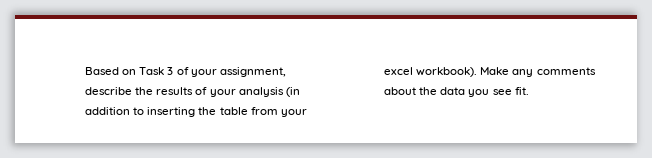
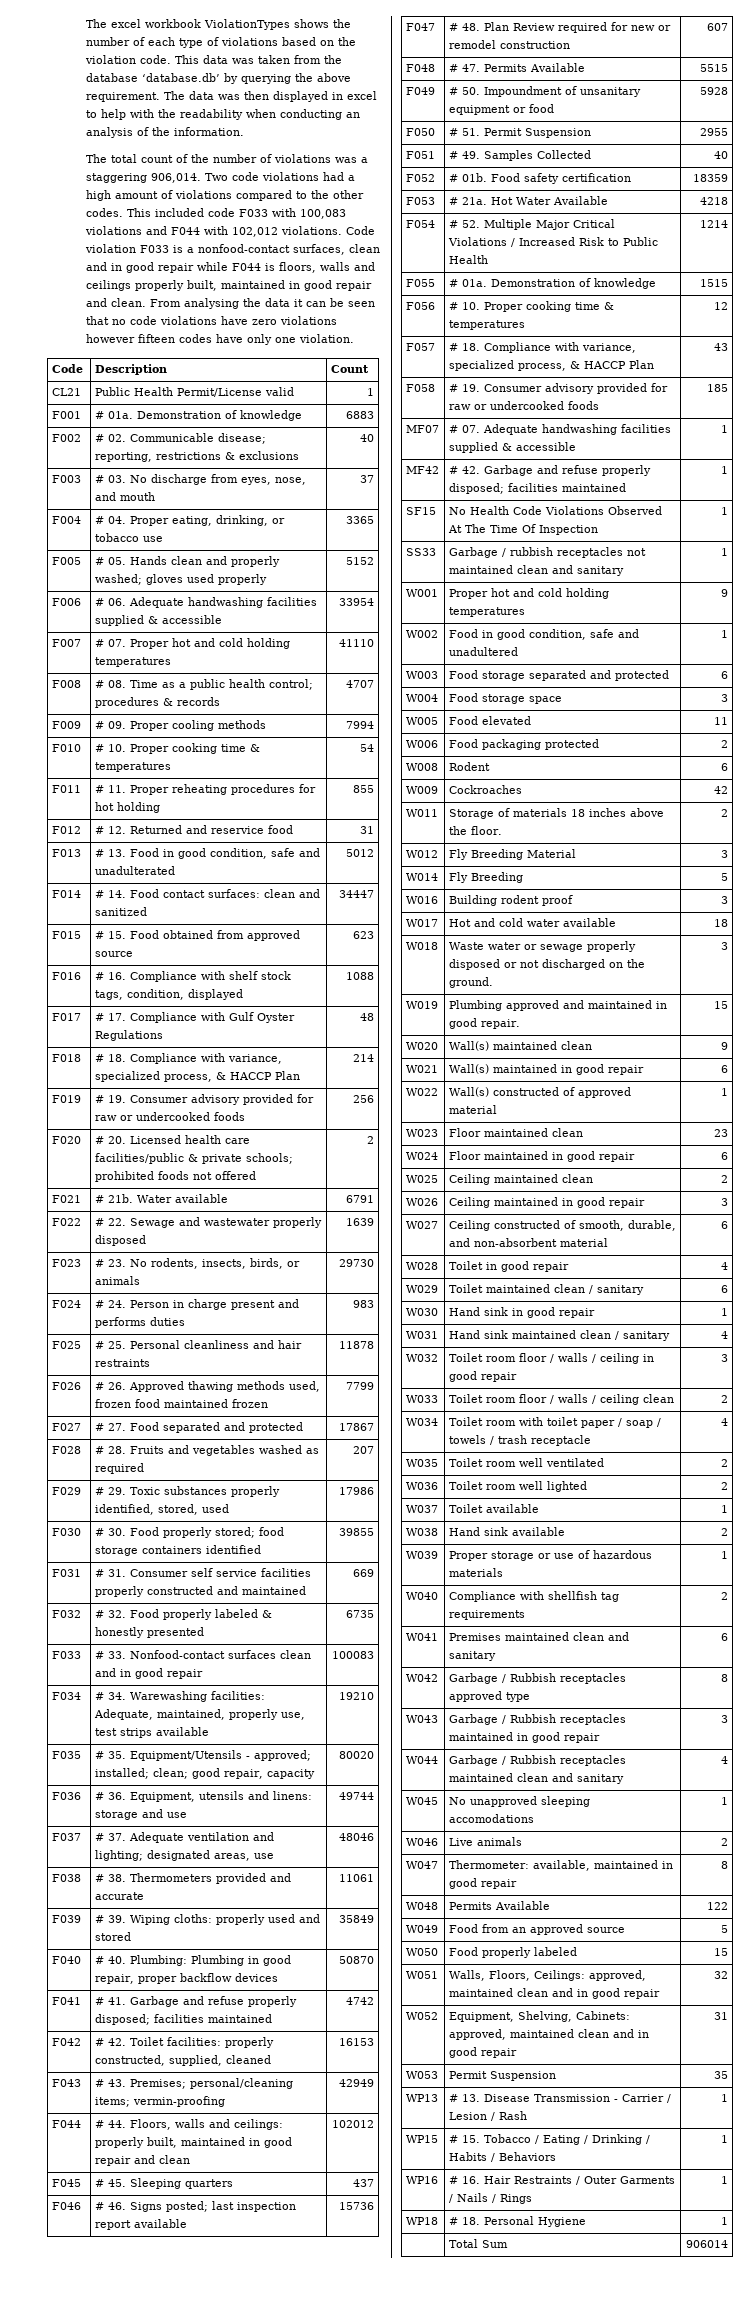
[85,67,286,77] [85,87,300,97] [85,107,307,117] [384,67,596,77] [384,87,529,97] Based on Task 3 of your assignment, describe the results of your analysis (in addition to inserting the table from your excel workbook). Make any comments about the data you see fit. -> [85,19,351,30] [85,37,356,48] [84,55,342,64] [85,73,351,84] [85,91,377,102] [85,109,360,120] [85,127,244,138] [85,154,368,163] [85,172,355,183] [85,190,364,201] [85,208,346,219] [84,226,375,237] [84,244,380,255] [85,262,375,273] [85,280,372,291] [85,298,375,309] [85,316,337,325] [85,334,354,345] [51,364,83,373] [94,364,167,375] [330,365,369,373] [51,388,81,396] [94,387,294,397] [367,388,375,396] [51,411,81,419] [94,410,302,421] [346,411,375,419] [51,434,81,442] [94,433,266,444] [94,451,299,462] [360,434,375,442] [51,475,81,483] [94,474,306,485] [94,492,155,501] [360,475,375,483] [51,516,81,524] [94,515,285,526] [94,533,163,542] [346,516,375,524] [51,557,81,565] [94,556,280,567] [94,574,267,585] [346,557,375,565] [51,598,81,606] [94,597,317,608] [94,615,222,626] [339,598,375,606] [51,639,81,647] [94,638,290,649] [94,657,171,667] [339,639,375,647] [51,680,81,688] [94,679,313,690] [94,697,220,708] [346,680,375,688] [51,721,81,729] [94,720,266,731] [346,721,375,729] [51,744,81,752] [94,743,260,754] [94,762,171,772] [360,744,375,752] [51,785,81,793] [94,784,316,795] [94,802,160,813] [353,785,375,793] [51,826,81,834] [94,825,293,834] [360,826,375,834] [51,849,81,857] [94,848,320,859] [94,866,175,875] [346,849,375,857] [51,890,81,898] [94,889,320,898] [94,907,147,916] [339,890,375,898] [51,931,81,939] [94,930,300,941] [94,951,133,957] [353,931,375,939] [51,972,81,980] [94,971,291,982] [94,989,243,1000] [346,972,375,980] [51,1013,81,1021] [94,1012,295,1023] [94,1030,163,1041] [360,1013,375,1021] [51,1054,81,1062] [94,1053,282,1064] [94,1071,300,1082] [353,1054,375,1062] [51,1095,81,1103] [94,1094,314,1105] [94,1112,245,1121] [353,1095,375,1103] [51,1136,81,1144] [94,1135,250,1144] [94,1153,293,1164] [94,1171,256,1182] [367,1136,375,1144] [51,1195,81,1203] [94,1194,228,1203] [346,1195,375,1203] [51,1218,81,1226] [94,1217,322,1228] [94,1235,146,1246] [346,1218,375,1226] [51,1259,81,1267] [94,1258,300,1269] [94,1276,140,1285] [339,1259,375,1267] [51,1300,81,1308] [94,1299,299,1310] [94,1317,185,1328] [353,1300,375,1308] [51,1341,81,1349] [94,1340,302,1349] [94,1359,150,1367] [339,1341,375,1349] [51,1382,81,1390] [94,1381,320,1392] [94,1399,268,1408] [346,1382,375,1390] [51,1423,81,1431] [94,1422,303,1433] [339,1423,375,1431] [51,1446,81,1454] [94,1445,319,1456] [94,1463,144,1474] [353,1446,375,1454] [51,1487,81,1495] [94,1486,280,1497] [94,1504,229,1515] [339,1487,375,1495] [51,1528,81,1536] [94,1527,284,1538] [94,1545,261,1556] [339,1528,375,1536] [51,1569,81,1577] [94,1568,311,1577] [94,1586,306,1597] [353,1569,375,1577] [51,1610,81,1618] [94,1609,272,1620] [94,1627,204,1638] [346,1610,375,1618] [51,1651,81,1659] [94,1650,311,1659] [94,1668,203,1679] [332,1651,375,1659] [51,1692,81,1700] [94,1691,265,1702] [93,1709,305,1720] [94,1727,209,1738] [339,1692,375,1700] [51,1751,81,1759] [94,1750,311,1761] [94,1768,315,1779] [339,1751,375,1759] [51,1792,81,1800] [94,1791,312,1802] [94,1809,187,1820] [339,1792,375,1800] [51,1833,81,1841] [94,1832,274,1843] [94,1850,274,1861] [339,1833,375,1841] [51,1874,81,1882] [94,1873,291,1884] [94,1892,144,1900] [339,1874,375,1882] [51,1915,81,1923] [94,1914,320,1925] [94,1932,131,1941] [339,1915,375,1923] [51,1956,81,1964] [94,1955,291,1966] [94,1973,278,1984] [339,1956,375,1964] [51,1997,81,2005] [94,1996,297,2007] [94,2014,272,2025] [346,1997,375,2005] [51,2038,81,2046] [94,2037,274,2048] [94,2055,271,2066] [339,2038,375,2046] [51,2079,81,2087] [94,2078,293,2089] [94,2096,225,2107] [339,2079,375,2087] [51,2120,81,2128] [94,2119,283,2130] [94,2137,292,2148] [94,2155,190,2166] [332,2120,375,2128] [51,2179,81,2187] [94,2178,233,2189] [353,2179,375,2187] [51,2202,81,2210] [94,2201,296,2212] [94,2219,187,2230] [339,2202,375,2210] [405,23,435,31] [448,22,671,33] [448,40,570,49] [707,23,729,31] [405,64,435,72] [448,63,585,72] [700,64,729,72] [405,87,435,95] [448,86,641,97] [448,104,554,115] [700,87,729,95] [405,128,435,136] [448,128,591,138] [700,128,729,136] [405,151,435,159] [448,150,591,161] [714,151,729,159] [405,174,435,182] [448,173,631,184] [693,174,729,182] [405,197,435,205] [448,196,608,205] [700,197,729,205] [405,220,435,228] [448,219,615,230] [447,237,658,247] [448,255,488,264] [700,220,729,228] [405,279,435,287] [448,278,656,289] [700,279,729,287] [405,302,435,310] [448,301,614,312] [448,320,525,330] [714,302,729,310] [405,343,435,351] [448,342,636,353] [448,360,654,371] [714,343,729,351] [405,384,435,392] [448,383,668,394] [448,401,599,410] [707,384,729,392] [405,425,439,433] [448,424,671,435] [448,442,576,453] [721,425,729,433] [405,466,439,474] [448,465,651,476] [448,483,626,494] [721,466,729,474] [405,507,436,515] [448,506,662,515] [447,524,598,535] [721,507,729,515] [405,548,436,556] [448,547,646,558] [448,565,624,576] [721,548,729,556] [405,589,438,597] [448,588,609,599] [448,607,525,617] [721,589,729,597] [405,630,438,638] [448,629,639,640] [448,647,518,656] [721,630,729,638] [405,671,438,679] [448,670,669,681] [721,671,729,679] [405,694,438,702] [448,693,562,704] [721,694,729,702] [405,717,438,725] [448,716,531,725] [714,717,729,725] [405,740,438,748] [448,739,599,750] [721,740,729,748] [405,763,438,771] [448,762,490,771] [721,763,729,771] [405,786,438,794] [448,785,522,794] [714,786,729,794] [405,809,438,817] [448,808,664,819] [448,826,502,835] [721,809,729,817] [405,850,438,858] [448,849,576,860] [721,850,729,858] [405,873,438,881] [448,872,523,883] [721,873,729,881] [405,896,438,904] [448,895,573,906] [721,896,729,904] [405,919,438,927] [448,918,616,927] [714,919,729,927] [405,942,438,950] [448,941,636,952] [448,959,645,970] [448,977,493,988] [721,942,729,950] [405,1001,438,1009] [448,1000,667,1011] [448,1018,520,1029] [714,1001,729,1009] [405,1042,438,1050] [448,1041,592,1051] [721,1042,729,1050] [405,1065,438,1073] [448,1064,644,1075] [721,1065,729,1073] [405,1088,438,1096] [448,1087,631,1098] [448,1105,497,1114] [721,1088,729,1096] [405,1129,438,1137] [448,1128,583,1137] [714,1129,729,1137] [405,1152,438,1160] [448,1151,635,1162] [721,1152,729,1160] [405,1175,438,1183] [448,1174,593,1185] [721,1175,729,1183] [405,1198,438,1206] [448,1197,645,1208] [721,1198,729,1206] [405,1221,438,1229] [448,1220,676,1231] [448,1238,608,1247] [721,1221,729,1229] [405,1262,438,1270] [448,1261,569,1272] [721,1262,729,1270] [405,1285,438,1293] [448,1284,644,1295] [721,1285,729,1293] [405,1308,438,1316] [448,1307,595,1318] [721,1308,729,1316] [405,1331,438,1339] [448,1330,670,1341] [721,1331,729,1339] [405,1354,438,1362] [448,1353,654,1364] [448,1371,517,1382] [721,1354,729,1362] [405,1395,438,1403] [448,1394,674,1405] [721,1395,729,1403] [405,1418,438,1426] [448,1417,661,1428] [448,1435,591,1446] [721,1418,729,1426] [405,1459,438,1467] [448,1458,604,1467] [721,1459,729,1467] [405,1482,438,1490] [448,1481,587,1492] [721,1482,729,1490] [405,1505,438,1513] [448,1504,539,1513] [721,1505,729,1513] [405,1528,438,1536] [448,1527,565,1536] [721,1528,729,1536] [405,1551,438,1559] [448,1550,652,1561] [448,1568,503,1577] [721,1551,729,1559] [405,1592,438,1600] [448,1591,619,1602] [448,1610,525,1620] [721,1592,729,1600] [405,1633,438,1641] [448,1632,629,1641] [448,1651,496,1661] [721,1633,729,1641] [405,1674,438,1682] [448,1673,626,1684] [448,1691,530,1702] [721,1674,729,1682] [405,1715,438,1723] [448,1714,626,1725] [448,1732,600,1743] [721,1715,729,1723] [405,1756,438,1764] [448,1755,626,1766] [448,1773,624,1784] [721,1756,729,1764] [405,1797,438,1805] [448,1796,590,1807] [448,1814,534,1823] [721,1797,729,1805] [405,1838,438,1846] [448,1837,522,1846] [721,1838,729,1846] [405,1861,438,1869] [448,1860,673,1871] [448,1878,517,1889] [721,1861,729,1869] [405,1902,438,1910] [448,1901,550,1910] [707,1902,729,1910] [405,1925,438,1933] [448,1924,625,1935] [721,1925,729,1933] [405,1948,438,1956] [448,1947,577,1958] [714,1948,729,1956] [405,1971,438,1979] [448,1970,646,1981] [448,1988,660,1999] [714,1971,729,1979] [405,2012,438,2020] [448,2011,630,2022] [448,2029,649,2040] [448,2047,517,2058] [714,2012,729,2020] [405,2071,438,2079] [448,2071,556,2081] [714,2071,729,2079] [405,2094,438,2102] [448,2094,671,2103] [448,2111,527,2121] [721,2094,729,2102] [405,2135,438,2143] [448,2134,650,2145] [448,2152,556,2162] [721,2135,729,2143] [405,2176,438,2184] [448,2176,675,2185] [448,2193,532,2204] [721,2176,729,2184] [405,2217,438,2225] [448,2216,586,2227] [721,2217,729,2225] [448,2239,508,2248] [686,2240,729,2248] The excel workbook ViolationTypes shows the number of each type of violations based on the violation code. This data was taken from the database ‘database.db’ by querying the above requirement. The data was then displayed in excel to help with the readability when conducting an analysis of the information. // The total count of the number of violations was a staggering 906,014. Two code violations had a high amount of violations compared to the other codes. This included code F033 with 100,083 violations and F044 with 102,012 violations. Code violation F033 is a nonfood-contact surfaces, clean and in good repair while F044 is floors, walls and ceilings properly built, maintained in good repair and clean. From analysing the data it can be seen that no code violations have zero violations however fifteen codes have only one violation. // Code | Description | Count // CL21 | Public Health Permit/License valid | 1 // F001 | # 01a. Demonstration of knowledge | 6883 // F002 | # 02. Communicable disease; reporting, restrictions & exclusions | 40 // F003 | # 03. No discharge from eyes, nose, and mouth | 37 // F004 | # 04. Proper eating, drinking, or tobacco use | 3365 // F005 | # 05. Hands clean and properly washed; gloves used properly | 5152 // F006 | # 06. Adequate handwashing facilities supplied & accessible | 33954 // F007 | # 07. Proper hot and cold holding temperatures | 41110 // F008 | # 08. Time as a public health control; procedures & records | 4707 // F009 | # 09. Proper cooling methods | 7994 // F010 | # 10. Proper cooking time & temperatures | 54 // F011 | # 11. Proper reheating procedures for hot holding | 855 // F012 | # 12. Returned and reservice food | 31 // F013 | # 13. Food in good condition, safe and unadulterated | 5012 // F014 | # 14. Food contact surfaces: clean and sanitized | 34447 // F015 | # 15. Food obtained from approved source | 623 // F016 | # 16. Compliance with shelf stock tags, condition, displayed | 1088 // F017 | # 17. Compliance with Gulf Oyster Regulations | 48 // F018 | # 18. Compliance with variance, specialized process, & HACCP Plan | 214 // F019 | # 19. Consumer advisory provided for raw or undercooked foods | 256 // F020 | # 20. Licensed health care facilities/public & private schools; prohibited foods not offered | 2 // F021 | # 21b. Water available | 6791 // F022 | # 22. Sewage and wastewater properly disposed | 1639 // F023 | # 23. No rodents, insects, birds, or animals | 29730 // F024 | # 24. Person in charge present and performs duties | 983 // F025 | # 25. Personal cleanliness and hair restraints | 11878 // F026 | # 26. Approved thawing methods used, frozen food maintained frozen | 7799 // F027 | # 27. Food separated and protected | 17867 // F028 | # 28. Fruits and vegetables washed as required | 207 // F029 | # 29. Toxic substances properly identified, stored, used | 17986 // F030 | # 30. Food properly stored; food storage containers identified | 39855 // F031 | # 31. Consumer self service facilities properly constructed and maintained | 669 // F032 | # 32. Food properly labeled & honestly presented | 6735 // F033 | # 33. Nonfood-contact surfaces clean and in good repair | 100083 // F034 | # 34. Warewashing facilities: Adequate, maintained, properly use, test strips available | 19210 // F035 | # 35. Equipment/Utensils - approved; installed; clean; good repair, capacity | 80020 // F036 | # 36. Equipment, utensils and linens: storage and use | 49744 // F037 | # 37. Adequate ventilation and lighting; designated areas, use | 48046 // F038 | # 38. Thermometers provided and accurate | 11061 // F039 | # 39. Wiping cloths: properly used and stored | 35849 // F040 | # 40. Plumbing: Plumbing in good repair, proper backflow devices | 50870 // F041 | # 41. Garbage and refuse properly disposed; facilities maintained | 4742 // F042 | # 42. Toilet facilities: properly constructed, supplied, cleaned | 16153 // F043 | # 43. Premises; personal/cleaning items; vermin-proofing | 42949 // F044 | # 44. Floors, walls and ceilings: properly built, maintained in good repair and clean | 102012 // F045 | # 45. Sleeping quarters | 437 // F046 | # 46. Signs posted; last inspection report available | 15736 // F047 | # 48. Plan Review required for new or remodel construction | 607 // F048 | # 47. Permits Available | 5515 // F049 | # 50. Impoundment of unsanitary equipment or food | 5928 // F050 | # 51. Permit Suspension | 2955 // F051 | # 49. Samples Collected | 40 // F052 | # 01b. Food safety certification | 18359 // F053 | # 21a. Hot Water Available | 4218 // F054 | # 52. Multiple Major Critical Violations / Increased Risk to Public Health | 1214 // F055 | # 01a. Demonstration of knowledge | 1515 // F056 | # 10. Proper cooking time & temperatures | 12 // F057 | # 18. Compliance with variance, specialized process, & HACCP Plan | 43 // F058 | # 19. Consumer advisory provided for raw or undercooked foods | 185 // MF07 | # 07. Adequate handwashing facilities supplied & accessible | 1 // MF42 | # 42. Garbage and refuse properly disposed; facilities maintained | 1 // SF15 | No Health Code Violations Observed At The Time Of Inspection | 1 // SS33 | Garbage / rubbish receptacles not maintained clean and sanitary | 1 // W001 | Proper hot and cold holding temperatures | 9 // W002 | Food in good condition, safe and unadultered | 1 // W003 | Food storage separated and protected | 6 // W004 | Food storage space | 3 // W005 | Food elevated | 11 // W006 | Food packaging protected | 2 // W008 | Rodent | 6 // W009 | Cockroaches | 42 // W011 | Storage of materials 18 inches above the floor. | 2 // W012 | Fly Breeding Material | 3 // W014 | Fly Breeding | 5 // W016 | Building rodent proof | 3 // W017 | Hot and cold water available | 18 // W018 | Waste water or sewage properly disposed or not discharged on the ground. | 3 // W019 | Plumbing approved and maintained in good repair. | 15 // W020 | Wall(s) maintained clean | 9 // W021 | Wall(s) maintained in good repair | 6 // W022 | Wall(s) constructed of approved material | 1 // W023 | Floor maintained clean | 23 // W024 | Floor maintained in good repair | 6 // W025 | Ceiling maintained clean | 2 // W026 | Ceiling maintained in good repair | 3 // W027 | Ceiling constructed of smooth, durable, and non-absorbent material | 6 // W028 | Toilet in good repair | 4 // W029 | Toilet maintained clean / sanitary | 6 // W030 | Hand sink in good repair | 1 // W031 | Hand sink maintained clean / sanitary | 4 // W032 | Toilet room floor / walls / ceiling in good repair | 3 // W033 | Toilet room floor / walls / ceiling clean | 2 // W034 | Toilet room with toilet paper / soap / towels / trash receptacle | 4 // W035 | Toilet room well ventilated | 2 // W036 | Toilet room well lighted | 2 // W037 | Toilet available | 1 // W038 | Hand sink available | 2 // W039 | Proper storage or use of hazardous materials | 1 // W040 | Compliance with shellfish tag requirements | 2 // W041 | Premises maintained clean and sanitary | 6 // W042 | Garbage / Rubbish receptacles approved type | 8 // W043 | Garbage / Rubbish receptacles maintained in good repair | 3 // W044 | Garbage / Rubbish receptacles maintained clean and sanitary | 4 // W045 | No unapproved sleeping accomodations | 1 // W046 | Live animals | 2 // W047 | Thermometer: available, maintained in good repair | 8 // W048 | Permits Available | 122 // W049 | Food from an approved source | 5 // W050 | Food properly labeled | 15 // W051 | Walls, Floors, Ceilings: approved, maintained clean and in good repair | 32 // W052 | Equipment, Shelving, Cabinets: approved, maintained clean and in good repair | 31 // W053 | Permit Suspension | 35 // WP13 | # 13. Disease Transmission - Carrier / Lesion / Rash | 1 // WP15 | # 15. Tobacco / Eating / Drinking / Habits / Behaviors | 1 // WP16 | # 16. Hair Restraints / Outer Garments / Nails / Rings | 1 // WP18 | # 18. Personal Hygiene | 1 // | Total Sum | 906014

